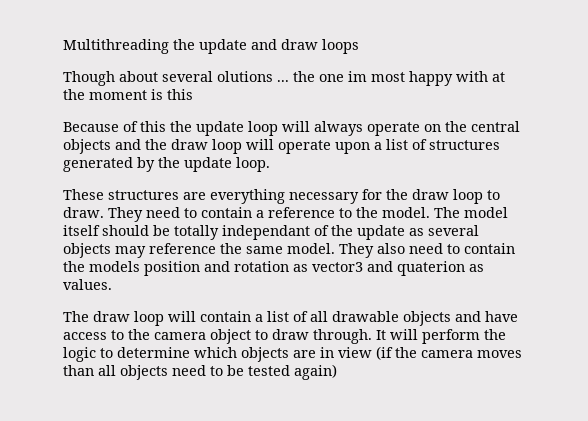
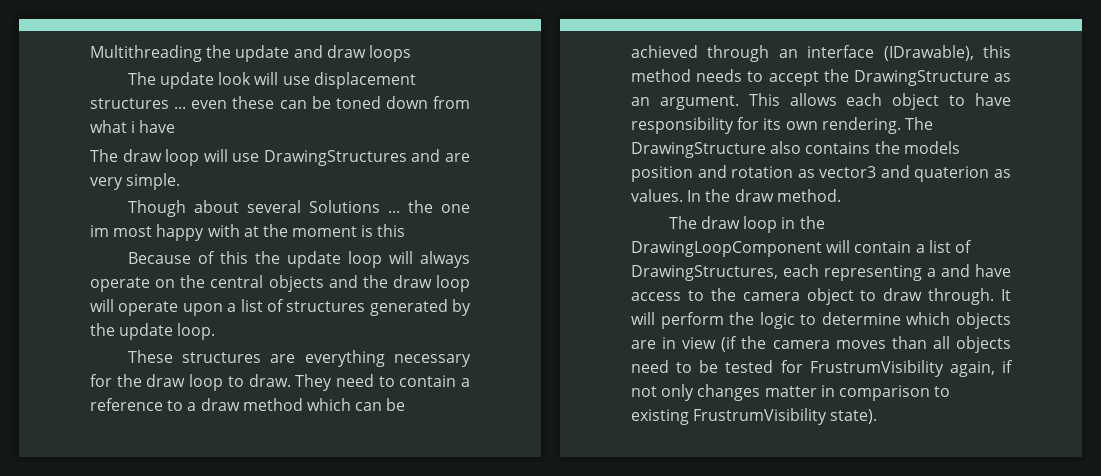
(359, 46) none -> [127,72,416,89] [90,96,470,109] [90,120,176,133] [90,149,470,166] [90,173,181,190] // The update look will use displacement structures ... even these can be toned down from what i have // The draw loop will use DrawingStructures and are very simple.
[217,71,273,82] olutions -> [308,200,380,213] Solutions
[356,207,508,218] [63,225,479,240] [63,243,515,258] the model. The model itself should be totally independant of the update as several objects may reference the same model. They also need to contain -> [187,398,406,411] [631,45,1011,62] [631,69,1011,86] [631,93,1011,110] [631,117,933,134] [631,141,871,158] a draw method which can be achieved through an interface (IDrawable), this method needs to accept the DrawingStructure as an argument. This allows each object to have responsibility for its own rendering. The DrawingStructure also contains
[63,311,164,326] // The draw loop -> [687,189,841,202] [668,216,825,233] [631,241,822,257] In the draw method. // The draw loop in the DrawingLoopComponent
[310,311,451,326] all drawable objects -> [631,264,936,281] DrawingStructures, each representing a
[294,364,337,380] again) -> [780,360,1013,377] [631,384,951,401] [631,408,878,425] for FrustrumVisibility again, if not only changes matter in comparison to existing FrustrumVisibility state).

